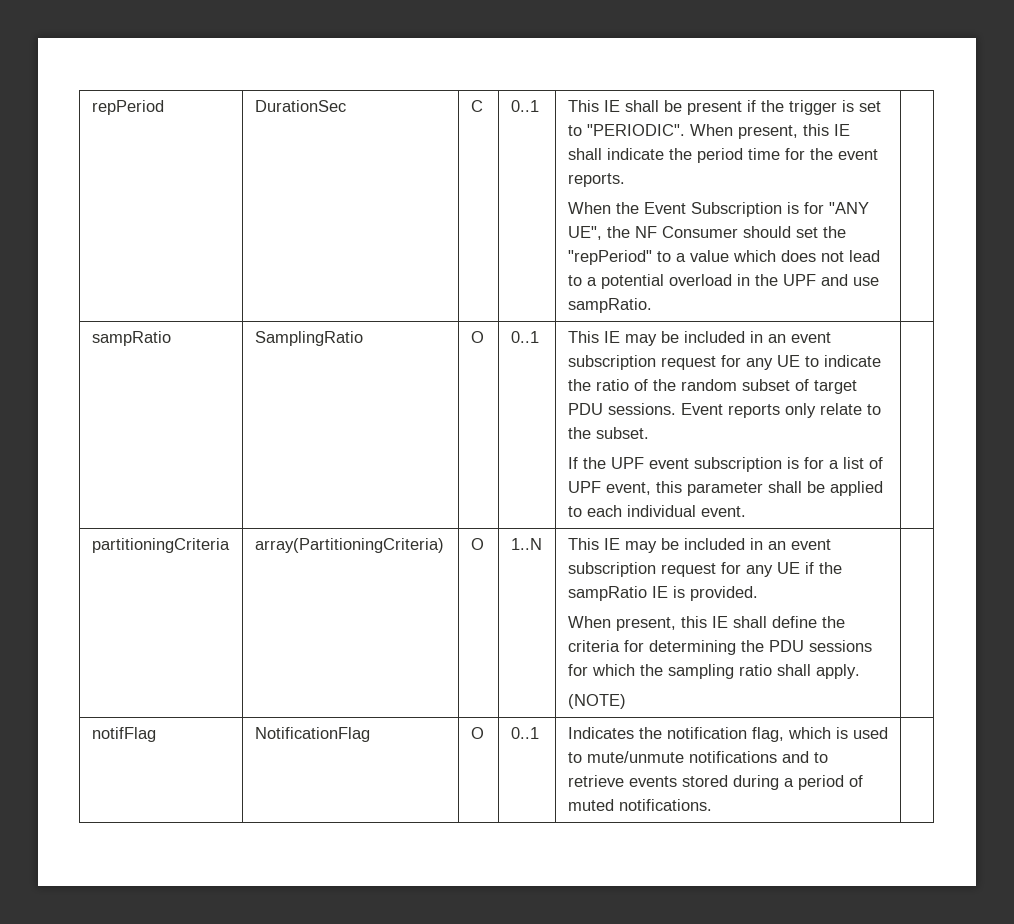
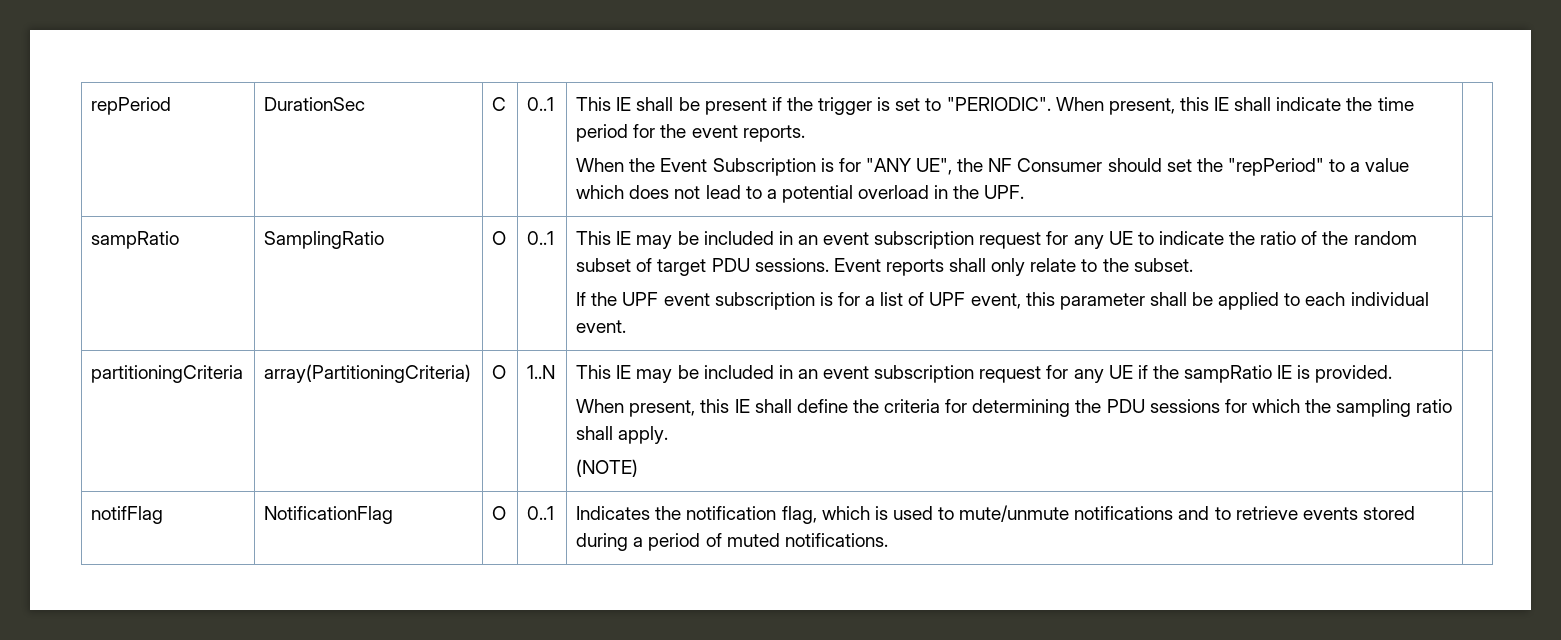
[696,148,780,163] period time -> [1377,97,1414,111] [576,124,629,142] time period
[782,274,879,286] [567,298,652,313] UPF and use sampRatio. -> [984,185,1025,199] UPF.
(780, 411) none -> [949,258,987,272] shall

